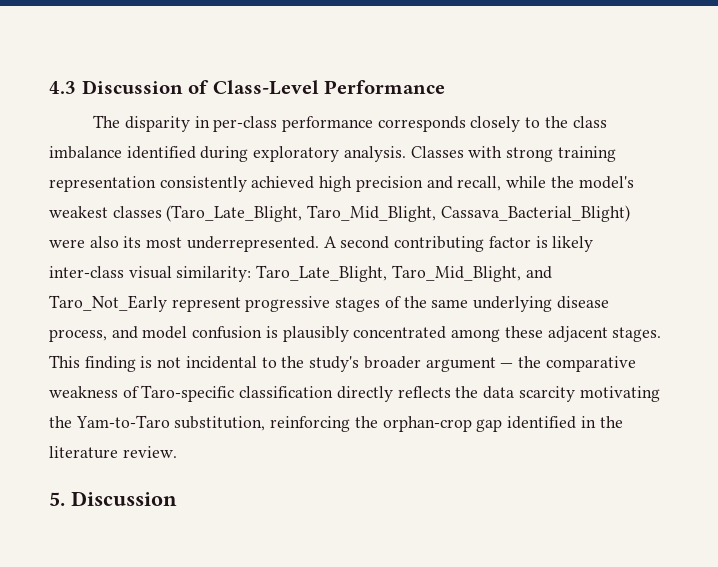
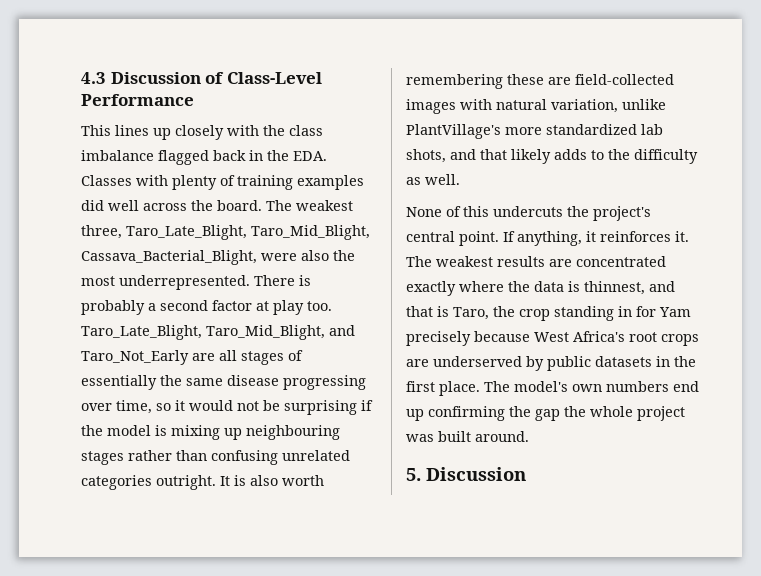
[93,115,607,132] [49,146,616,162] [49,176,634,192] [49,205,630,222] The disparity in per-class performance corresponds closely to the class imbalance identified during exploratory analysis. Classes with strong training representation consistently achieved high precision and recall, while the model's weakest classes (Taro_Late_Blight, Taro_Mid_Blight, Cassava_Bacterial_Blight) -> [81,125,323,140] [81,150,327,165] [81,175,364,190] [81,200,353,211] [81,225,370,240] [81,250,257,265] This lines up closely with the class imbalance flagged back in the EDA. Classes with plenty of training examples did well across the board. The weakest three, Taro_Late_Blight, Taro_Mid_Blight, Cassava_Bacterial_Blight,
[123,236,142,248] its -> [333,250,355,261] the
[323,236,594,252] [49,266,252,282] A second contributing factor is likely inter-class visual similarity: -> [254,275,311,286] [81,300,332,315] There is probably a second factor at play too.
[171,296,331,312] represent progressive -> [192,350,237,361] are all
(401, 302) none -> [81,375,157,390] essentially
[473,296,609,312] [49,326,662,342] [49,355,636,372] [49,385,660,402] [49,415,623,432] [49,446,177,459] underlying disease process, and model confusion is plausibly concentrated among these adjacent stages. This finding is not incidental to the study's broader argument — the comparative weakness of Taro-specific classification directly reflects the data scarcity motivating the Yam-to-Taro substitution, reinforcing the orphan-crop gap identified in the literature review. -> [227,375,366,390] [81,400,373,415] [81,425,340,440] [81,450,350,465] [81,475,324,490] [406,74,674,89] [406,99,666,114] [406,124,663,139] [406,149,698,164] [406,174,460,185] [406,206,651,221] [406,231,689,246] [406,256,666,267] [406,281,675,296] [406,306,691,321] [406,331,699,346] [406,356,696,371] [406,381,699,396] [406,406,685,421] [406,431,529,442] disease progressing over time, so it would not be surprising if the model is mixing up neighbouring stages rather than confusing unrelated categories outright. It is also worth remembering these are field-collected images with natural variation, unlike PlantVillage's more standardized lab shots, and that likely adds to the difficulty as well. // None of this undercuts the project's central point. If anything, it reinforces it. The weakest results are concentrated exactly where the data is thinnest, and that is Taro, the crop standing in for Yam precisely because West Africa's root crops are underserved by public datasets in the first place. The model's own numbers end up confirming the gap the whole project was built around.

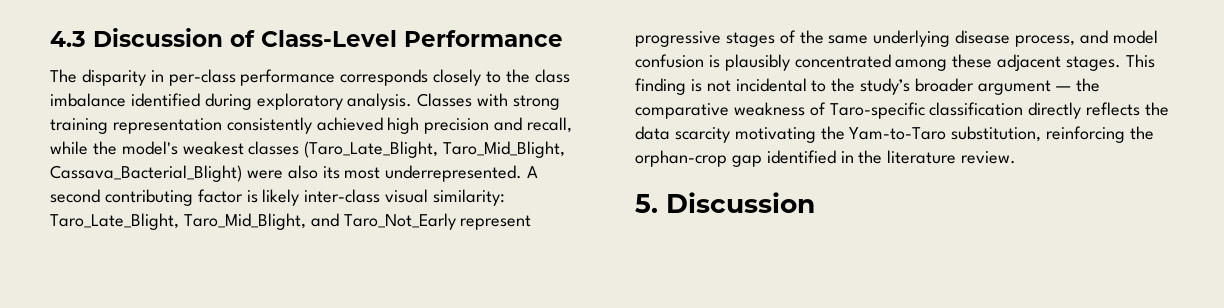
[81,125,323,140] [81,150,327,165] [81,175,364,190] [81,200,353,211] [81,225,370,240] [81,250,257,265] This lines up closely with the class imbalance flagged back in the EDA. Classes with plenty of training examples did well across the board. The weakest three, Taro_Late_Blight, Taro_Mid_Blight, Cassava_Bacterial_Blight, -> [50,69,570,86] [50,93,561,110] [50,117,573,134] [50,141,566,158] [50,165,242,182] The disparity in per-class performance corresponds closely to the class imbalance identified during exploratory analysis. Classes with strong training representation consistently achieved high precision and recall, while the model's weakest classes (Taro_Late_Blight, Taro_Mid_Blight, Cassava_Bacterial_Blight)
[333,250,355,261] the -> [322,166,340,179] its
[254,275,311,286] [81,300,332,315] There is probably a second factor at play too. -> [527,166,539,178] [50,189,506,206] A second contributing factor is likely inter-class visual similarity:
[192,350,237,361] are all -> [460,215,532,230] [635,31,721,47] represent progressive
[81,375,157,390] essentially -> (796, 37) none
[227,375,366,390] [81,400,373,415] [81,425,340,440] [81,450,350,465] [81,475,324,490] [406,74,674,89] [406,99,666,114] [406,124,663,139] [406,149,698,164] [406,174,460,185] [406,206,651,221] [406,231,689,246] [406,256,666,267] [406,281,675,296] [406,306,691,321] [406,331,699,346] [406,356,696,371] [406,381,699,396] [406,406,685,421] [406,431,529,442] disease progressing over time, so it would not be surprising if the model is mixing up neighbouring stages rather than confusing unrelated categories outright. It is also worth remembering these are field-collected images with natural variation, unlike PlantVillage's more standardized lab shots, and that likely adds to the difficulty as well. // None of this undercuts the project's central point. If anything, it reinforces it. The weakest results are concentrated exactly where the data is thinnest, and that is Taro, the crop standing in for Yam precisely because West Africa's root crops are underserved by public datasets in the first place. The model's own numbers end up confirming the gap the whole project was built around. -> [873,30,1158,47] [635,54,1155,71] [635,78,1100,95] [635,102,1170,119] [635,126,1155,143] [635,150,1017,167] underlying disease process, and model confusion is plausibly concentrated among these adjacent stages. This finding is not incidental to the study’s broader argument — the comparative weakness of Taro-specific classification directly reflects the data scarcity motivating the Yam-to-Taro substitution, reinforcing the orphan-crop gap identified in the literature review.

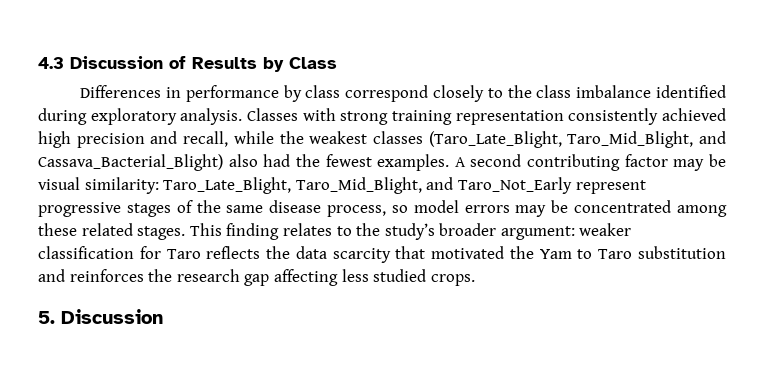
[261,30,563,47] [50,69,429,86] Class-Level Performance // The disparity in per-class performance corresponds -> [192,57,337,72] [80,85,429,102] Results by Class // Differences in performance by class correspond
[121,141,178,155] model's -> (304, 137) none
[50,165,523,182] Cassava_Bacterial_Blight) were also its most underrepresented. -> [699,131,726,144] [38,154,450,171] and Cassava_Bacterial_Blight) also had the fewest examples.
[246,189,381,206] is likely inter-class -> [673,154,726,171] may be
[873,30,951,47] underlying -> (264, 209) none
[1079,30,1158,44] [635,54,790,71] and model confusion is plausibly -> [391,200,569,217] so model errors may be
[997,54,1062,71] adjacent -> [81,223,133,236] related
[690,78,807,92] is not incidental -> [282,223,332,236] relates
[977,78,1100,95] [635,102,1170,119] [635,126,1155,143] [635,150,1017,167] argument — the comparative weakness of Taro-specific classification directly reflects the data scarcity motivating the Yam-to-Taro substitution, reinforcing the orphan-crop gap identified in the literature review. -> [500,223,632,240] [38,246,726,263] [38,269,475,286] argument: weaker classification for Taro reflects the data scarcity that motivated the Yam to Taro substitution and reinforces the research gap affecting less studied crops.

